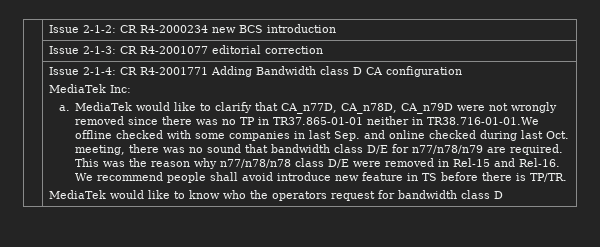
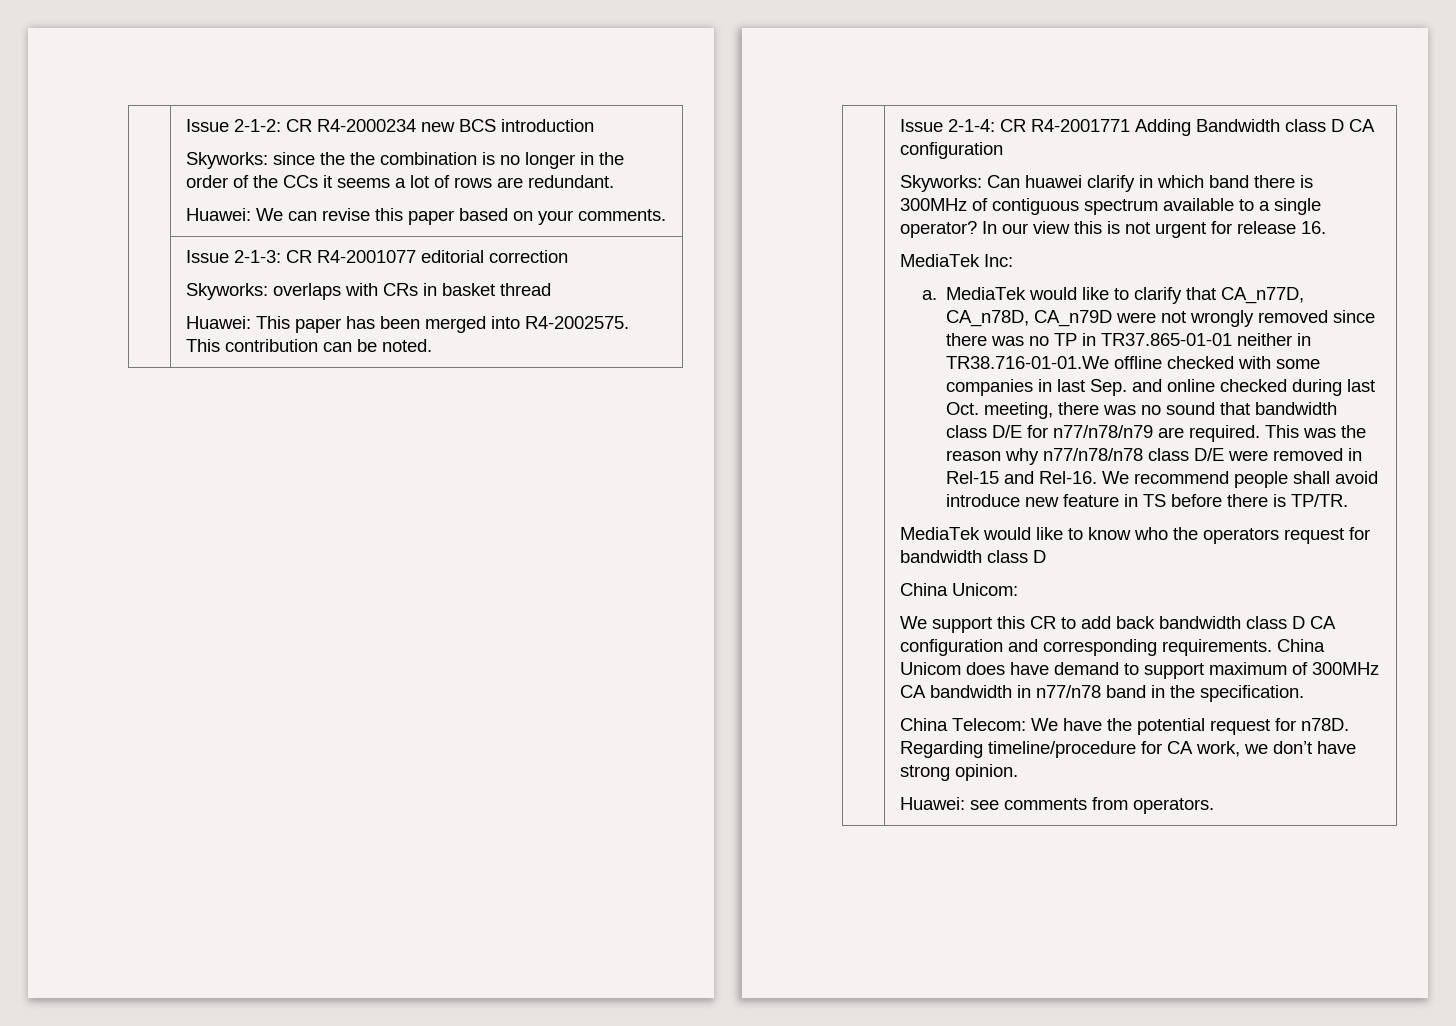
(337, 28) none -> [185,152,624,169] [185,175,614,188] [185,208,666,225] // Skyworks: since the the combination is no longer in the order of the CCs it seems a lot of rows are redundant. // Huawei: We can revise this paper based on your comments.
(324, 50) none -> [185,283,551,300] [185,316,629,333] [185,339,432,352] // Skyworks: overlaps with CRs in basket thread // Huawei: This paper has been merged into R4-2002575. This contribution can be noted.
(463, 71) none -> [899,175,1313,192] [899,198,1321,215] [899,221,1326,238] // Skyworks: Can huawei clarify in which band there is 300MHz of contiguous spectrum available to a single operator? In our view this is not urgent for release 16.
(504, 195) none -> [899,583,1018,596] [899,616,1336,633] [899,639,1325,656] [899,662,1379,679] [899,685,1304,702] [899,718,1349,735] [899,741,1356,758] [899,764,1018,781] [899,797,1214,814] // China Unicom: // We support this CR to add back bandwidth class D CA configuration and corresponding requirements. China Unicom does have demand to support maximum of 300MHz CA bandwidth in n77/n78 band in the specification. // China Telecom: We have the potential request for n78D. Regarding timeline/procedure for CA work, we don’t have strong opinion. // Huawei: see comments from operators.

